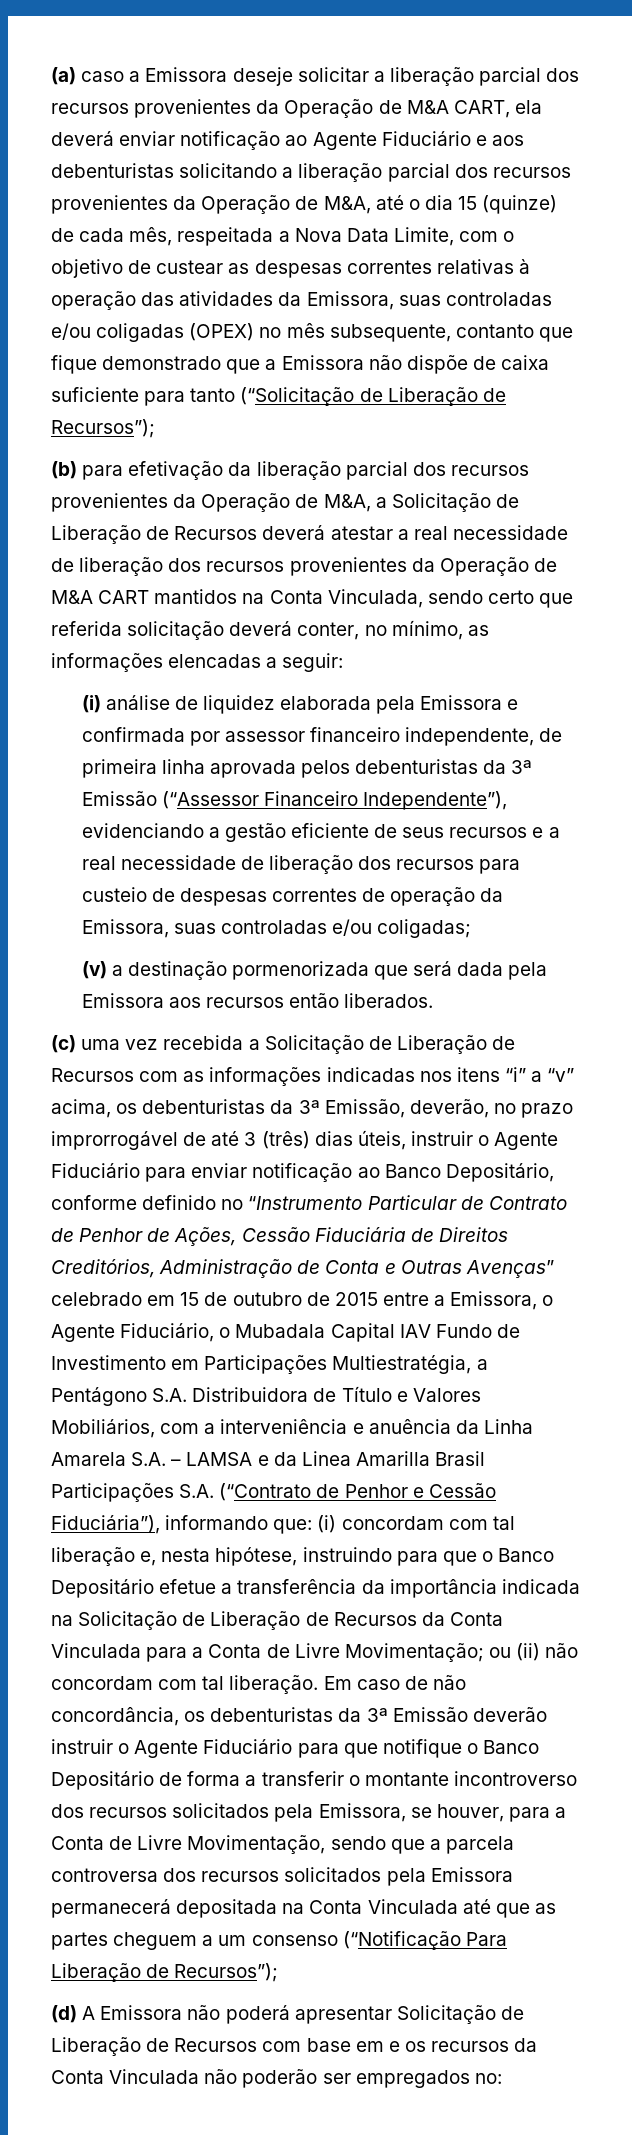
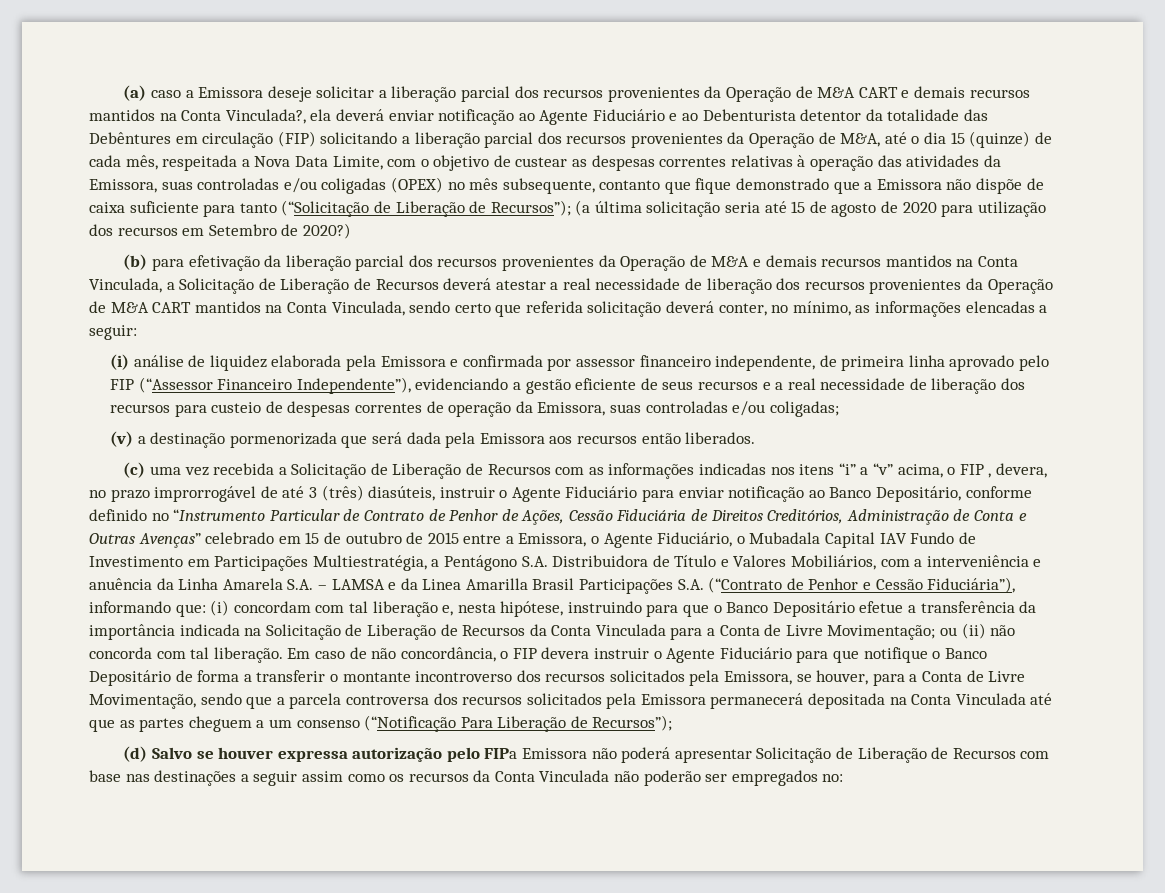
[453,100,510,118] CART, -> [858,86,1030,98] [89,109,306,124] CART e demais recursos mantidos na Conta Vinculada?,
[491,135,524,146] [51,163,174,178] aos debenturistas -> [682,109,989,121] [89,131,316,148] ao Debenturista detentor da totalidade das Debêntures em circulação (FIP)
(155, 428) none -> [575,200,1046,217] [89,223,351,239] (a última solicitação seria até 15 de agosto de 2020 para utilização dos recursos em Setembro de 2020?)
[323,494,371,512] M&A, -> [711,255,1018,267] [89,278,162,293] M&A e demais recursos mantidos na Conta Vinculada,
[209,759,533,778] [81,791,157,806] aprovada pelos debenturistas da 3ª Emissão -> [949,355,1050,371] [110,379,135,390] aprovado pelo FIP
[116,1099,489,1118] os debenturistas da 3ª Emissão, deverão, -> [947,463,1047,478] o FIP , devera,
[314,1130,406,1150] dias úteis, -> [368,486,436,501] diasúteis,
[51,1676,153,1690] concordam -> [89,647,152,659] concorda
[184,1707,547,1722] os debenturistas da 3ª Emissão deverão -> [500,647,590,659] o FIP devera
[82,2006,96,2020] A -> [151,747,518,762] Salvo se houver expressa autorização pelo FIPa
[355,2041,400,2052] em e -> [125,770,385,786] nas destinações a seguir assim como

